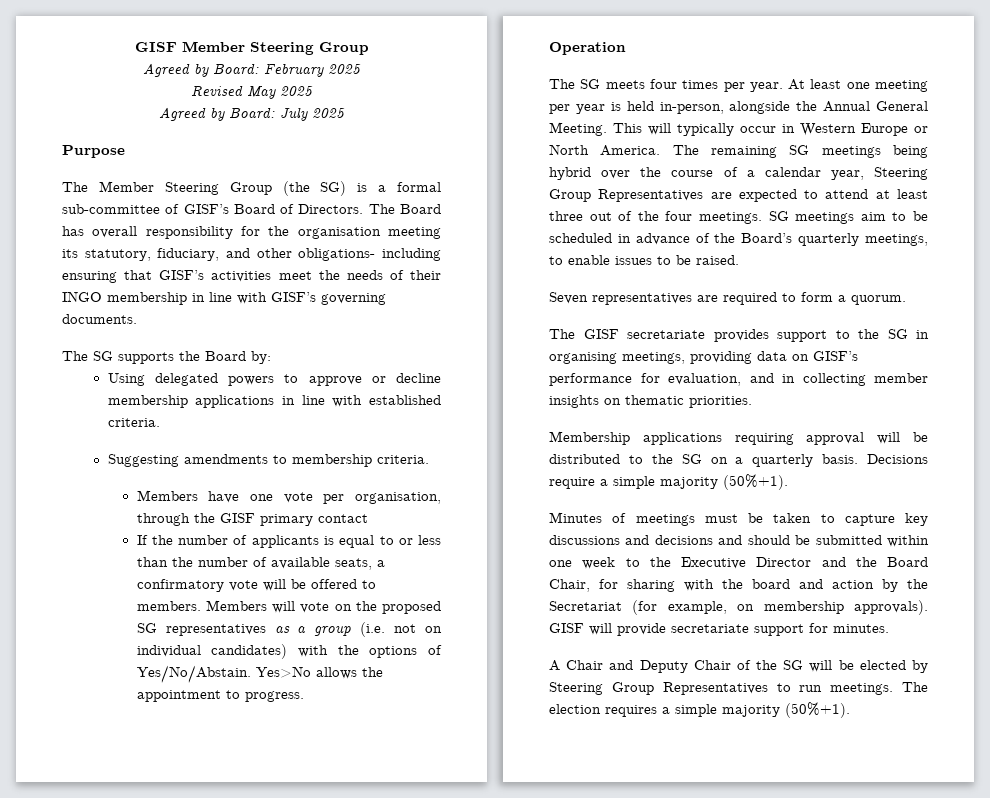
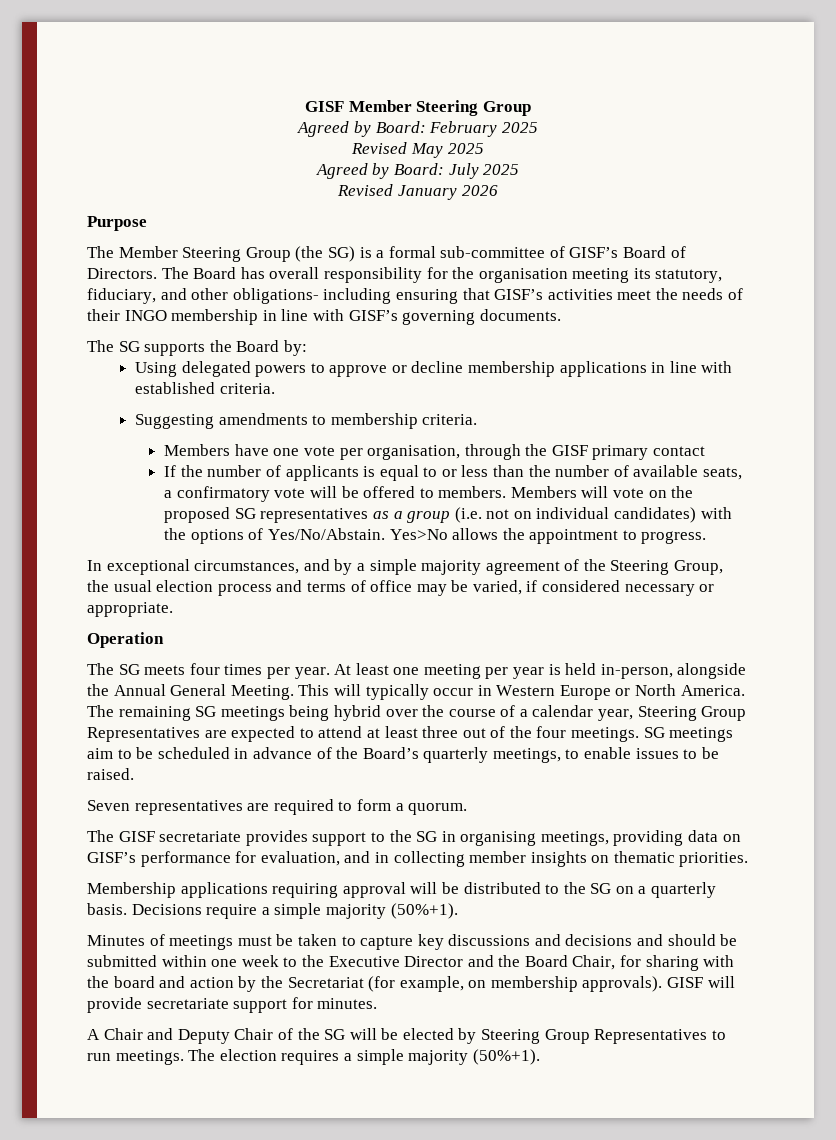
(345, 113) none -> [337,184,498,200] // Revised January 2026
(304, 696) none -> [87,559,724,575] [87,580,715,596] [87,602,173,617] // In exceptional circumstances, and by a simple majority agreement of the Steering Group, the usual election process and terms of office may be varied, if considered necessary or appropriate.

